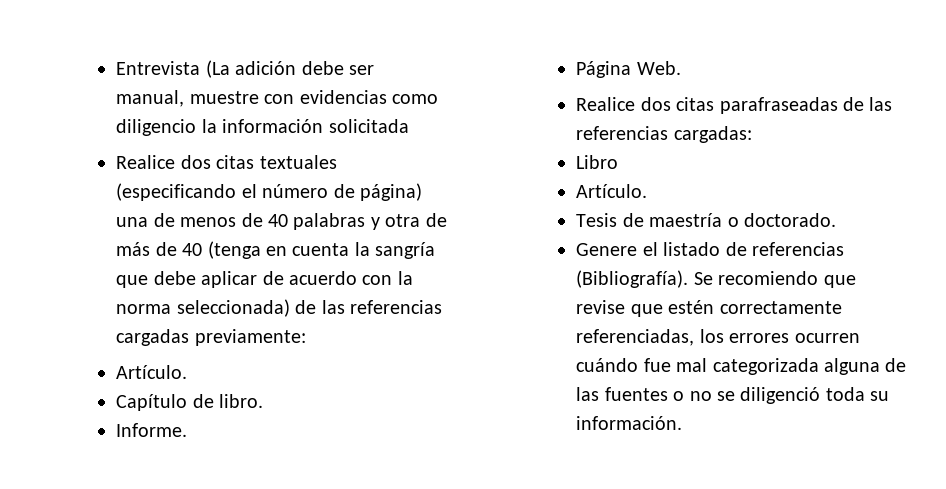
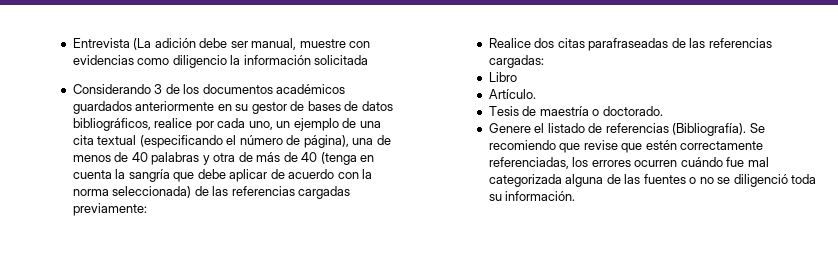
[116,155,337,169] Realice dos citas textuales -> [72,84,346,94] [72,101,393,114] [72,118,381,131] [72,135,137,145] Considerando 3 de los documentos académicos guardados anteriormente en su gestor de bases de datos bibliográficos, realice por cada uno, un ejemplo de una cita textual
[360,183,423,201] página) -> [303,135,349,148] página),
[116,365,188,379] [116,394,264,411] [116,423,188,437] [576,61,681,78] // Artículo. // Capítulo de libro. // Informe. // Página Web. -> (147, 209) none

